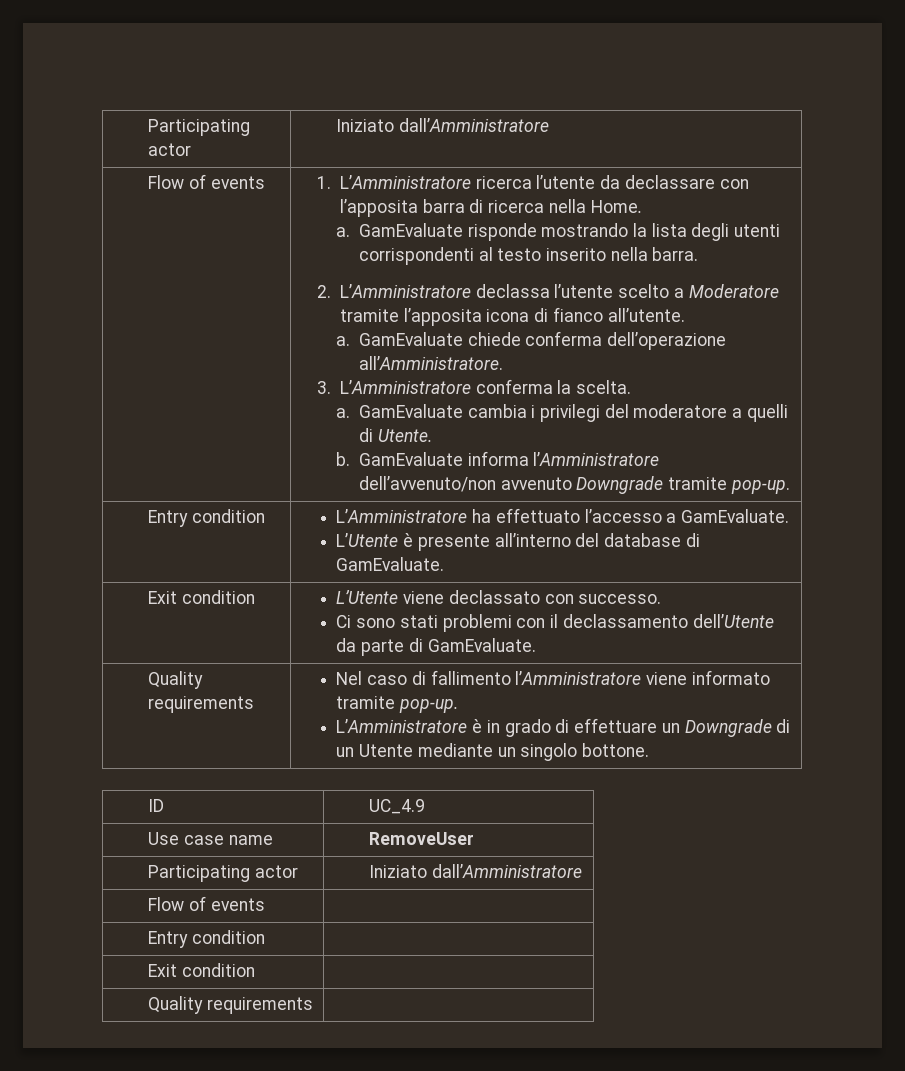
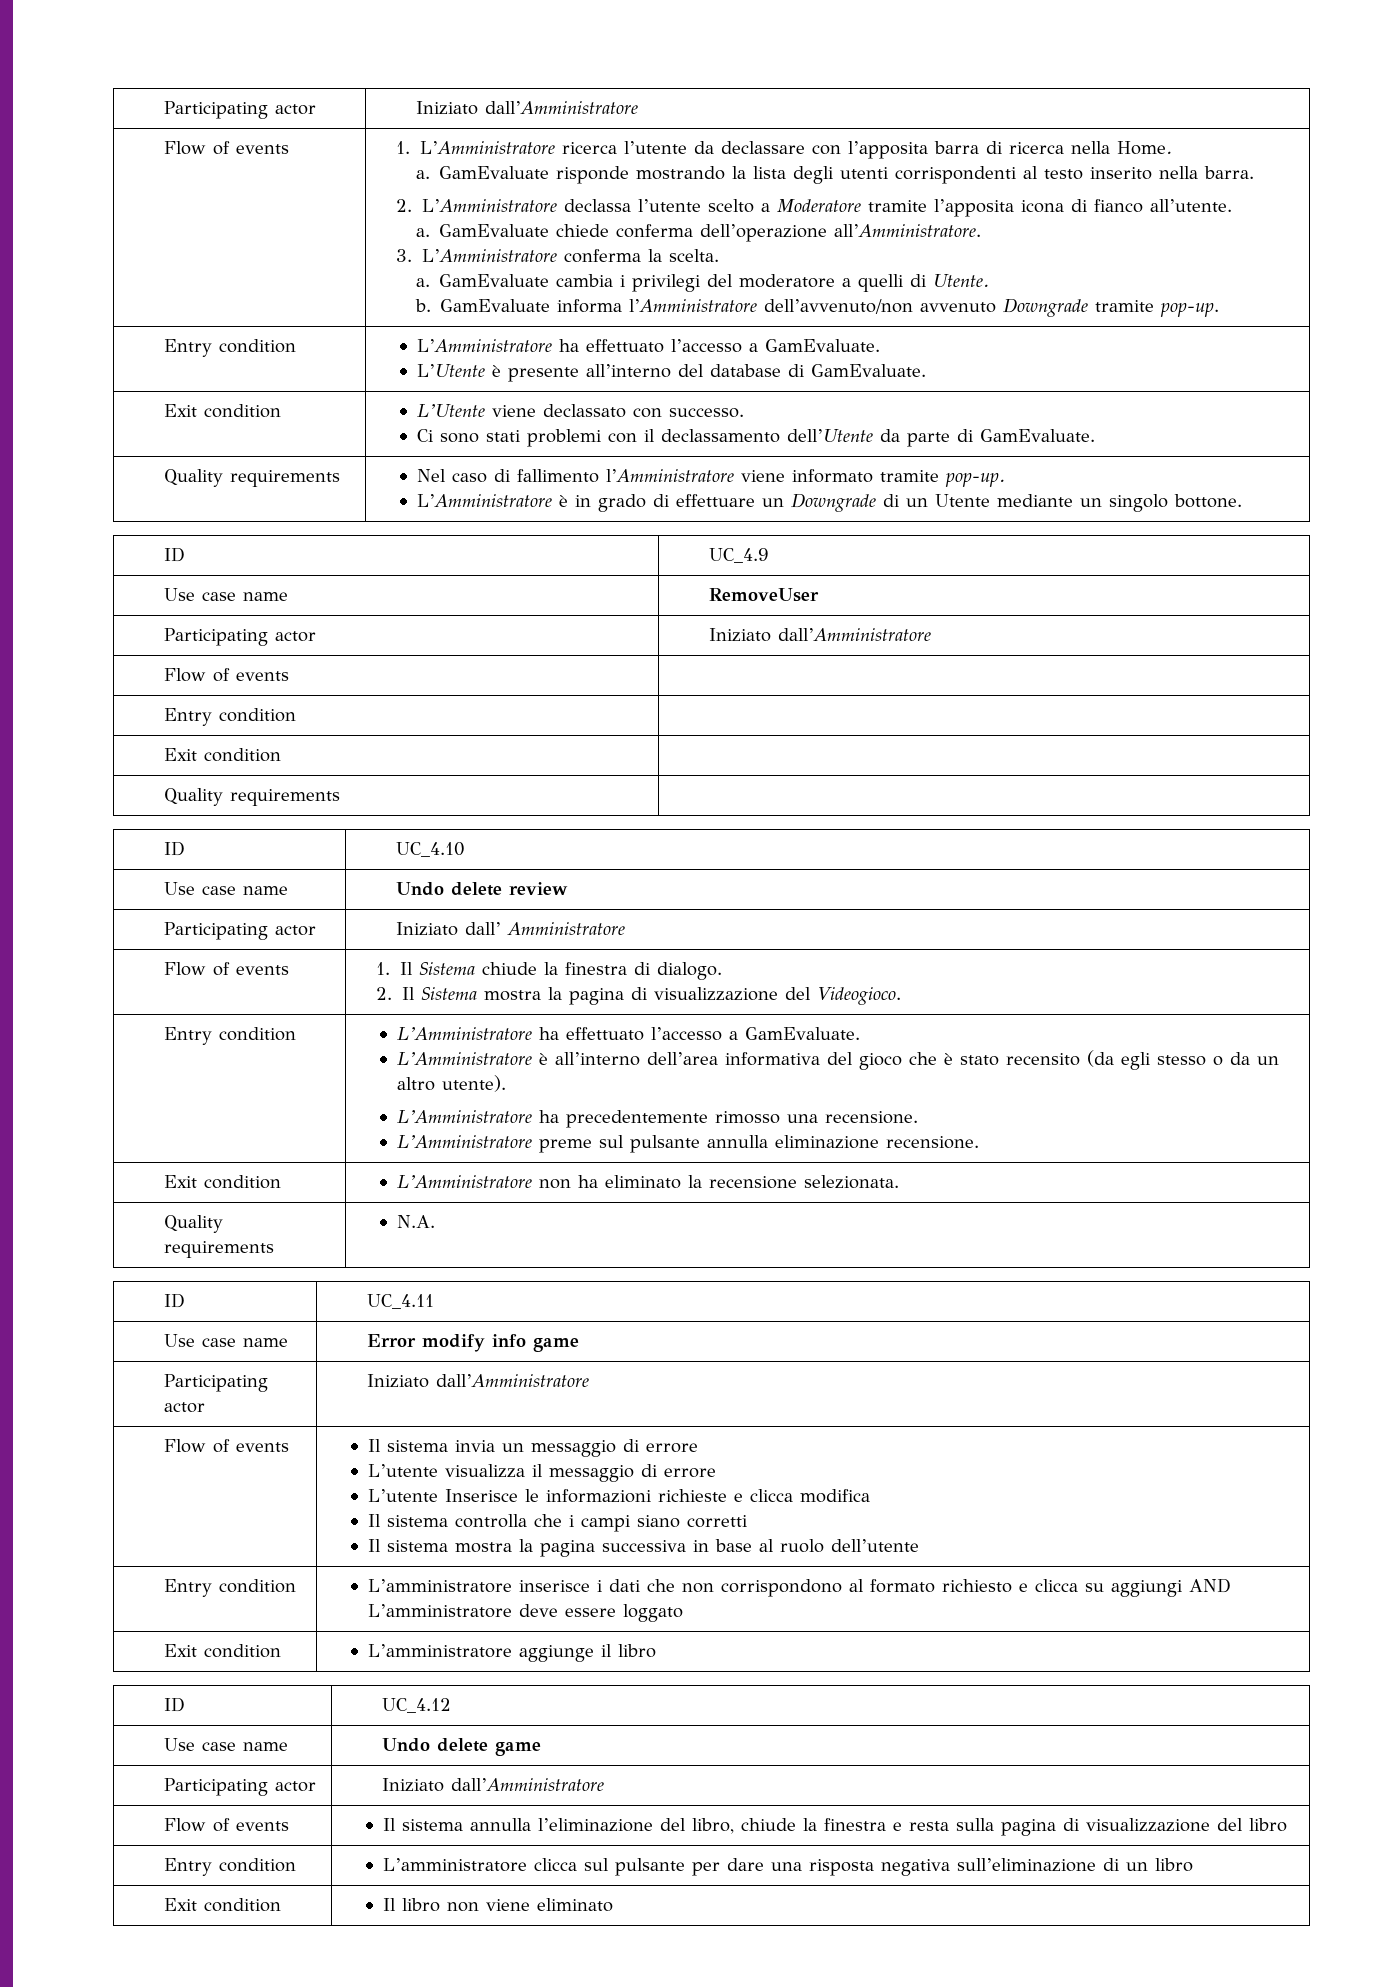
(313, 1005) none -> [163,841,185,856] [395,842,465,857] [163,882,288,895] [395,882,568,896] [163,922,316,940] [395,922,625,936] [163,962,289,976] [376,962,722,980] [376,987,901,1005] [163,1027,296,1045] [396,1027,860,1041] [396,1050,1279,1070] [396,1075,506,1092] [396,1110,918,1128] [396,1135,979,1153] [163,1175,281,1189] [396,1175,899,1189] [163,1215,223,1233] [163,1241,274,1258] [396,1215,435,1228] [163,1293,185,1308] [366,1294,434,1309] [163,1334,288,1347] [366,1334,579,1352] [163,1374,268,1392] [163,1402,205,1413] [366,1374,589,1388] [163,1439,289,1453] [367,1439,698,1457] [367,1464,716,1482] [367,1489,870,1503] [367,1514,747,1532] [367,1539,919,1557] [163,1579,296,1597] [367,1578,1231,1597] [367,1604,683,1622] [163,1644,281,1658] [367,1644,656,1662] [163,1697,185,1712] [381,1698,451,1713] [163,1738,288,1751] [381,1738,541,1756] [163,1778,316,1796] [381,1778,604,1792] [163,1818,289,1832] [382,1818,1287,1836] [163,1858,296,1876] [382,1858,1193,1876] [163,1898,281,1912] [382,1898,613,1912] // ID | UC_4.10 // Use case name | Undo delete review // Participating actor | Iniziato dall’ Amministratore // Flow of events | 1. Il Sistema chiude la finestra di dialogo. // 2. Il Sistema mostra la pagina di visualizzazione del Videogioco. // Entry condition | L’Amministratore ha effettuato l’accesso a GamEvaluate. // L’Amministratore è all’interno dell’area informativa del gioco che è stato recensito (da egli stesso o da un altro utente). // L’Amministratore ha precedentemente rimosso una recensione. // L’Amministratore preme sul pulsante annulla eliminazione recensione. // Exit condition | L’Amministratore non ha eliminato la recensione selezionata. // Quality requirements | N.A. // ID | UC_4.11 // Use case name | Error modify info game // Participating actor | Iniziato dall’Amministratore // Flow of events | Il sistema invia un messaggio di errore // L’utente visualizza il messaggio di errore // L’utente Inserisce le informazioni richieste e clicca modifica // Il sistema controlla che i campi siano corretti // Il sistema mostra la pagina successiva in base al ruolo dell’utente // Entry condition | L’amministratore inserisce i dati che non corrispondono al formato richiesto e clicca su aggiungi AND L’amministratore deve essere loggato // Exit condition | L’amministratore aggiunge il libro // ID | UC_4.12 // Use case name | Undo delete game // Participating actor | Iniziato dall’Amministratore // Flow of events | Il sistema annulla l’eliminazione del libro, chiude la finestra e resta sulla pagina di visualizzazione del libro // Entry condition | L’amministratore clicca sul pulsante per dare una risposta negativa sull’eliminazione di un libro // Exit condition | Il libro non viene eliminato

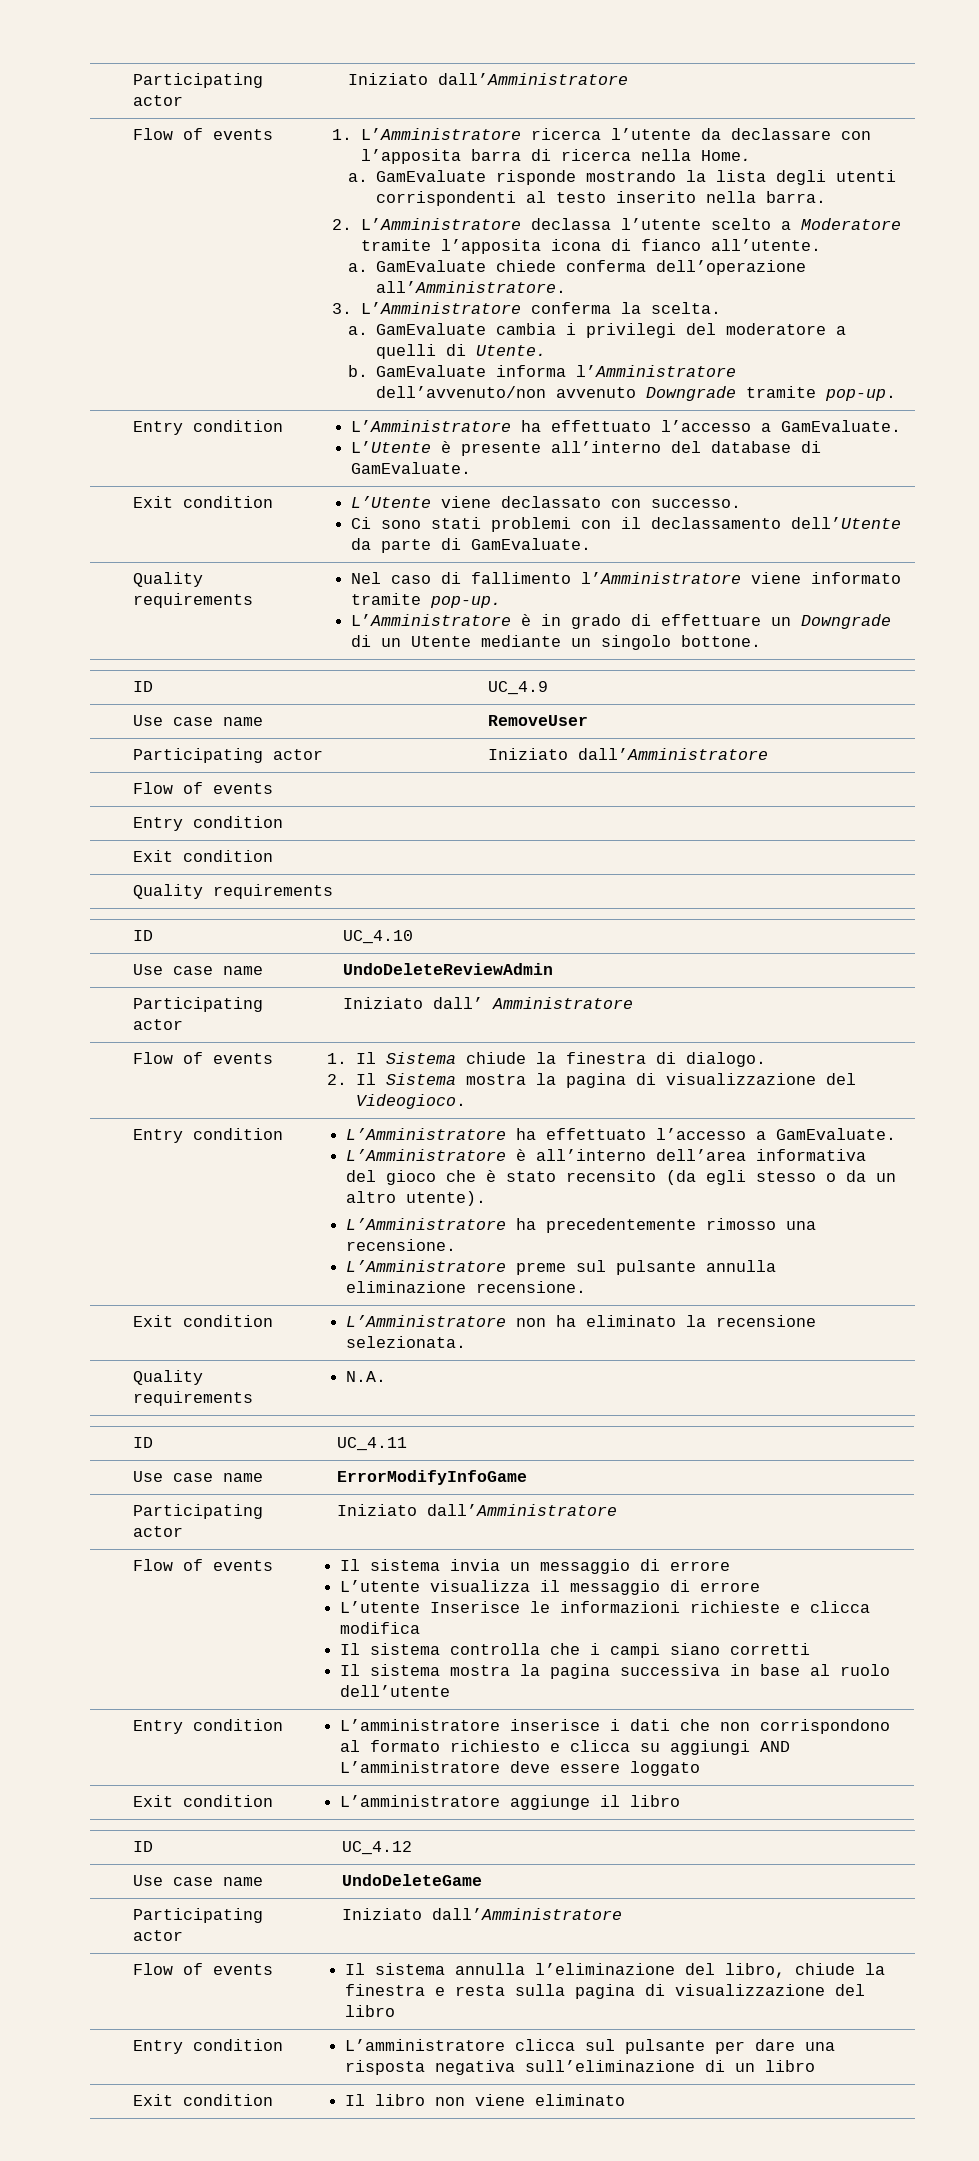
[395,882,568,896] Undo delete review -> [342,963,553,975] UndoDeleteReviewAdmin
[366,1334,579,1352] Error modify info game -> [336,1470,527,1485] ErrorModifyInfoGame
[381,1738,541,1756] Undo delete game -> [341,1874,482,1886] UndoDeleteGame

